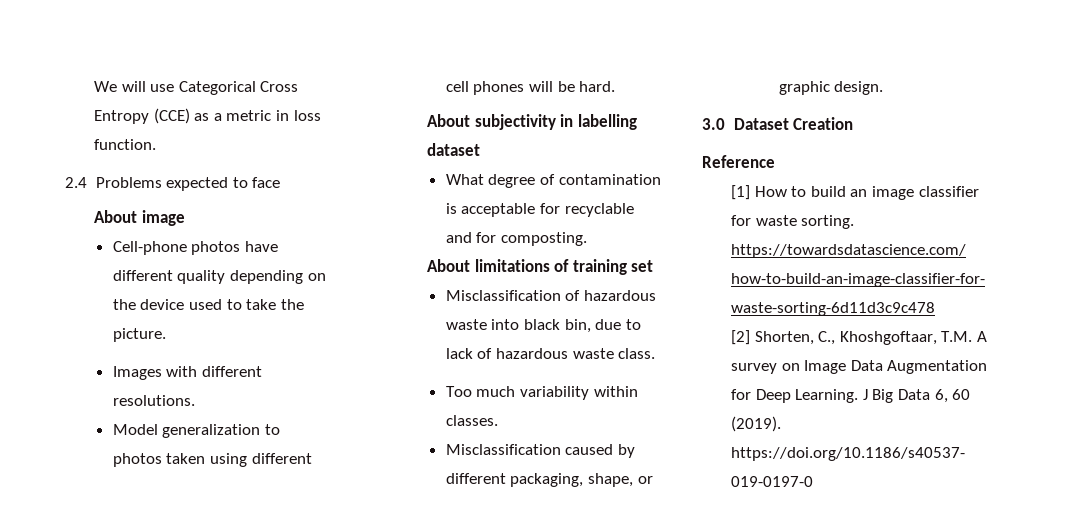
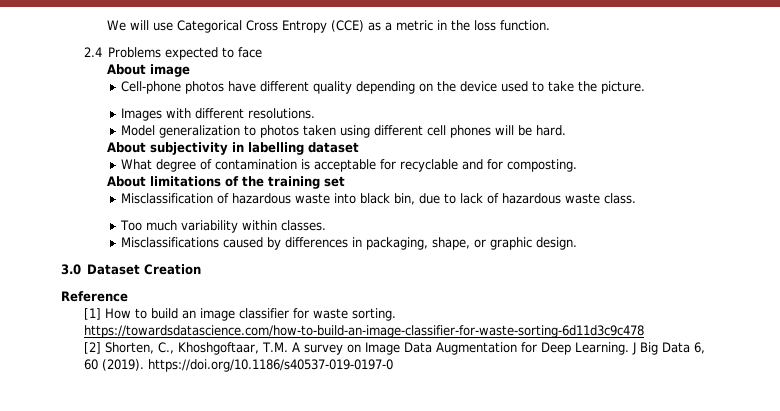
(290, 115) none -> [451,20,471,31] the
(570, 265) none -> [242,176,265,187] the
[445,444,561,455] Misclassification -> [121,237,220,248] Misclassifications
[445,473,506,484] different -> [285,237,363,248] differences in

